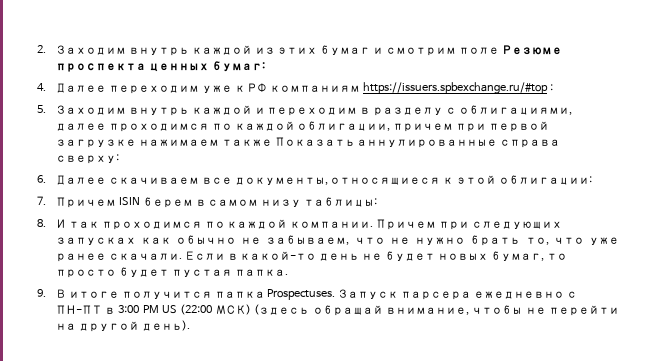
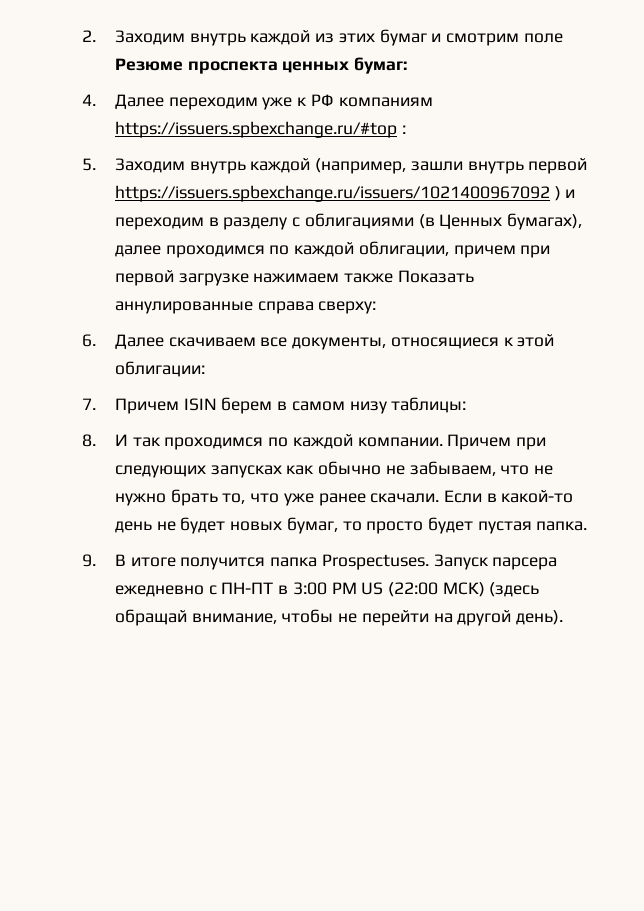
(252, 110) none -> [315,158,588,174] [114,185,561,202] (например, зашли внутрь первой https://issuers.spbexchange.ru/issuers/1021400967092 )
[459,105,573,115] облигациями, -> [304,213,582,230] облигациями (в Ценных бумагах),

